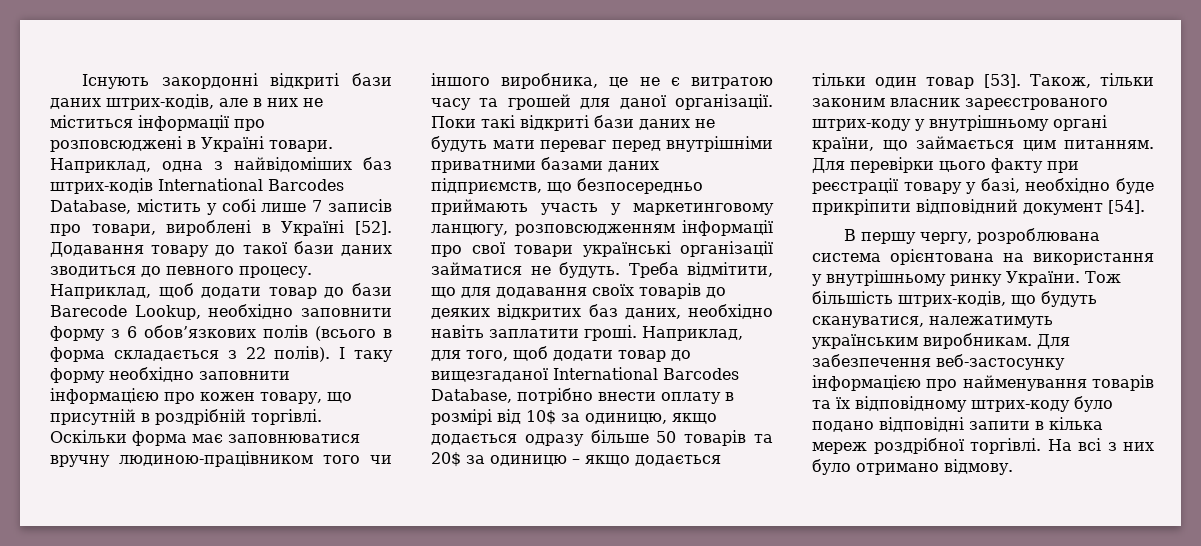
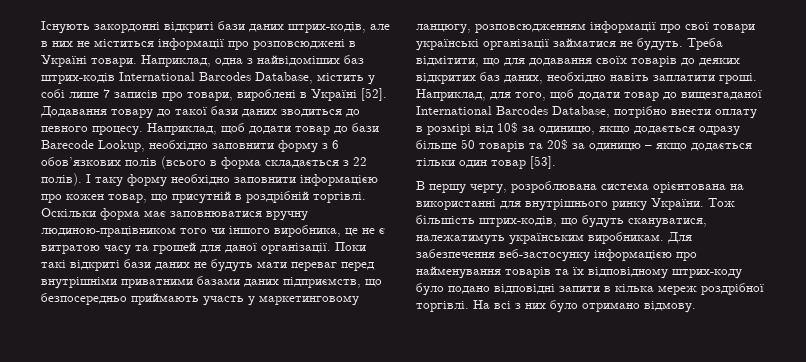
[260,392,322,404] товару, -> [108,194,147,203] товар,
[1029,73,1154,88] [812,98,1108,110] [812,115,1107,131] [812,136,1154,152] [812,157,1079,173] [812,178,1154,194] [812,199,1145,215] Також, тільки законим власник зареєстрованого штрих-коду у внутрішньому органі країни, що займається цим питанням. Для перевірки цього факту при реєстрації товару у базі, необхідно буде прикріпити відповідний документ [54]. -> (556, 162) none
[1033,253,1154,265] [812,270,946,286] використання у внутрішньому -> [416,199,608,211] використанні для внутрішнього

